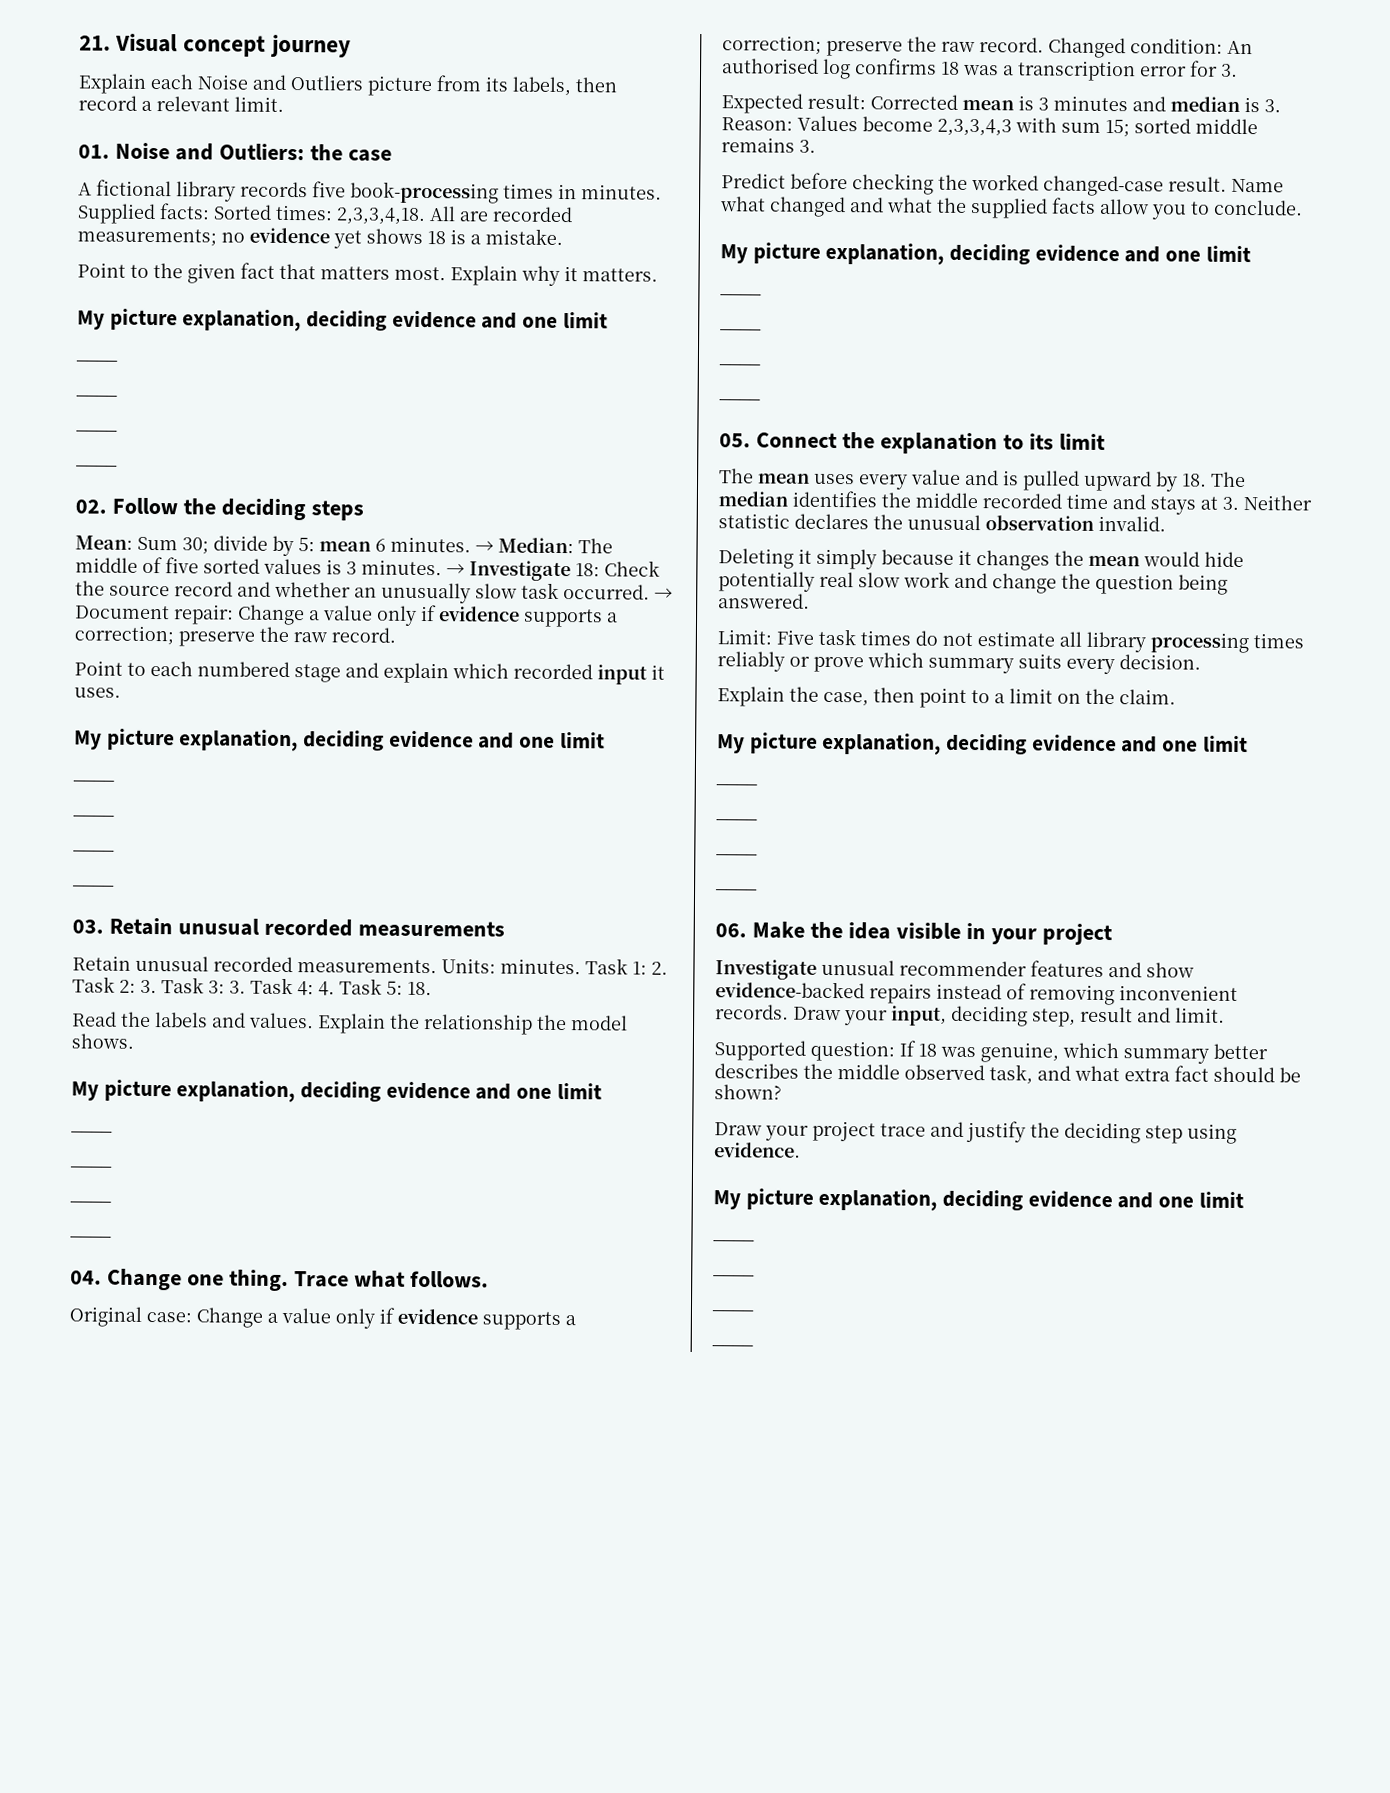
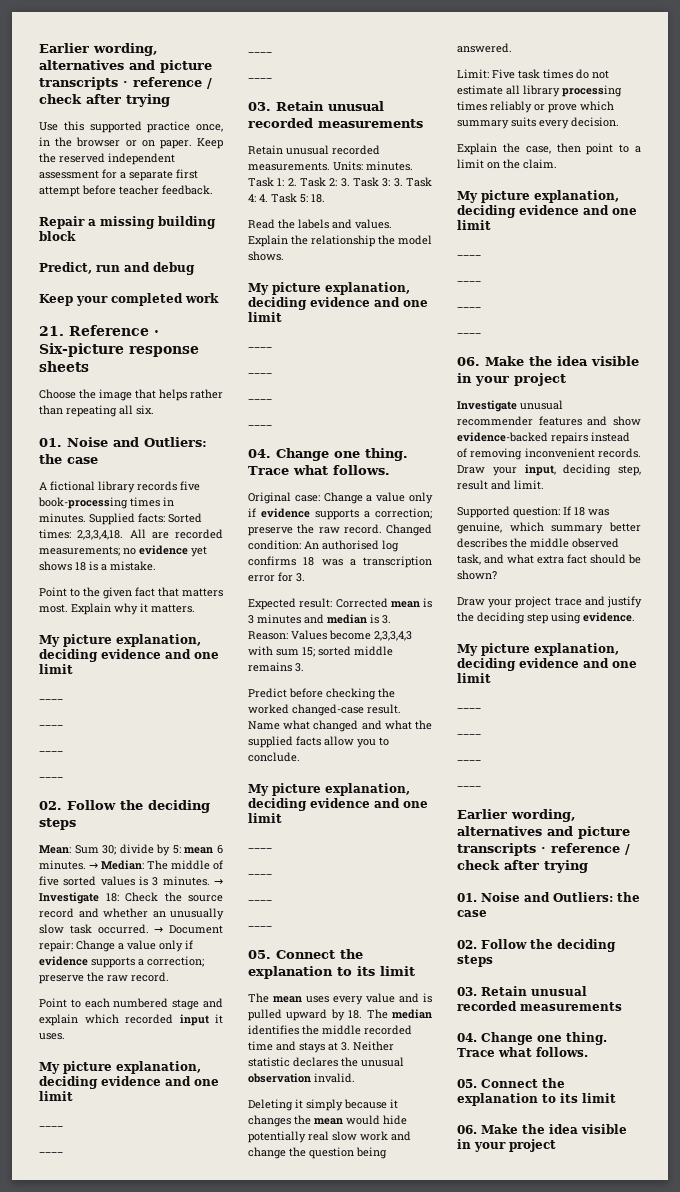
[79,33,351,58] [78,73,618,97] [78,95,284,112] 21. Visual concept journey // Explain each Noise and Outliers picture from its labels, then record a relevant limit. -> [39,43,158,56] [39,60,212,73] [39,77,212,90] [39,94,170,107] [39,121,223,133] [39,137,223,149] [39,153,175,165] [39,169,198,181] [39,185,213,197] [39,216,216,229] [39,231,76,241] [39,262,195,275] [39,293,219,306] [39,325,159,336] [39,343,199,357] [39,361,89,372] [39,389,223,401] [39,405,154,417] Earlier wording, alternatives and picture transcripts · reference / check after trying // Use this supported practice once, in the browser or on paper. Keep the reserved independent assessment for a separate first attempt before teacher feedback. // Repair a missing building block // Predict, run and debug // Keep your completed work // 21. Reference · Six-picture response sheets // Choose the image that helps rather than repeating all six.
(754, 1346) none -> [457,809,576,822] [457,826,630,839] [457,843,630,856] [457,860,588,873] [457,892,640,902] [457,910,487,917] [457,939,616,952] [457,955,493,967] [457,986,587,996] [457,1001,622,1011] [457,1032,607,1045] [457,1047,588,1057] [457,1078,565,1088] [457,1093,616,1106] [457,1124,627,1134] [457,1139,556,1152] // Earlier wording, alternatives and picture transcripts · reference / check after trying // 01. Noise and Outliers: the case // 02. Follow the deciding steps // 03. Retain unusual recorded measurements // 04. Change one thing. Trace what follows. // 05. Connect the explanation to its limit // 06. Make the idea visible in your project

